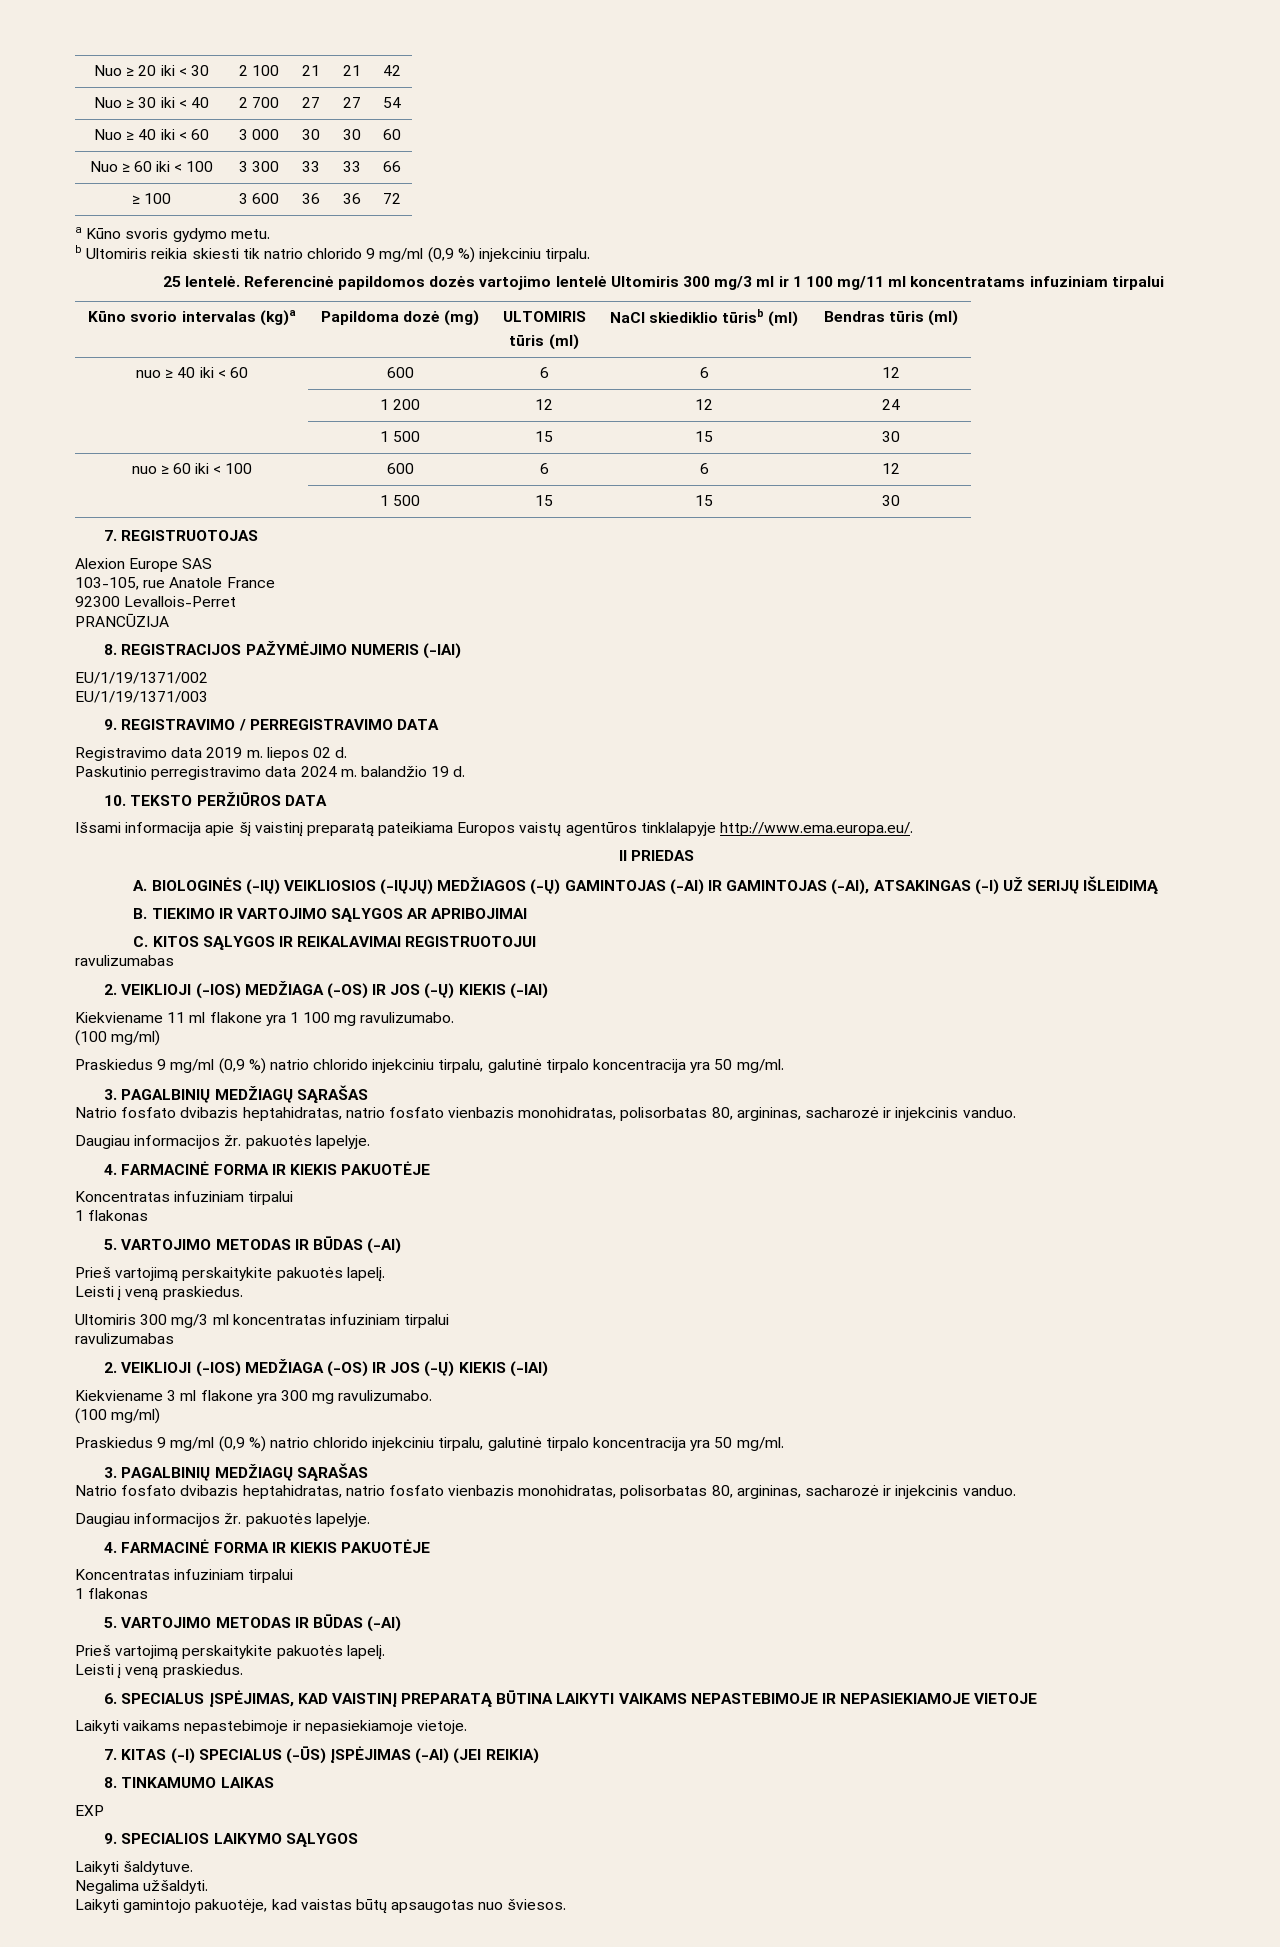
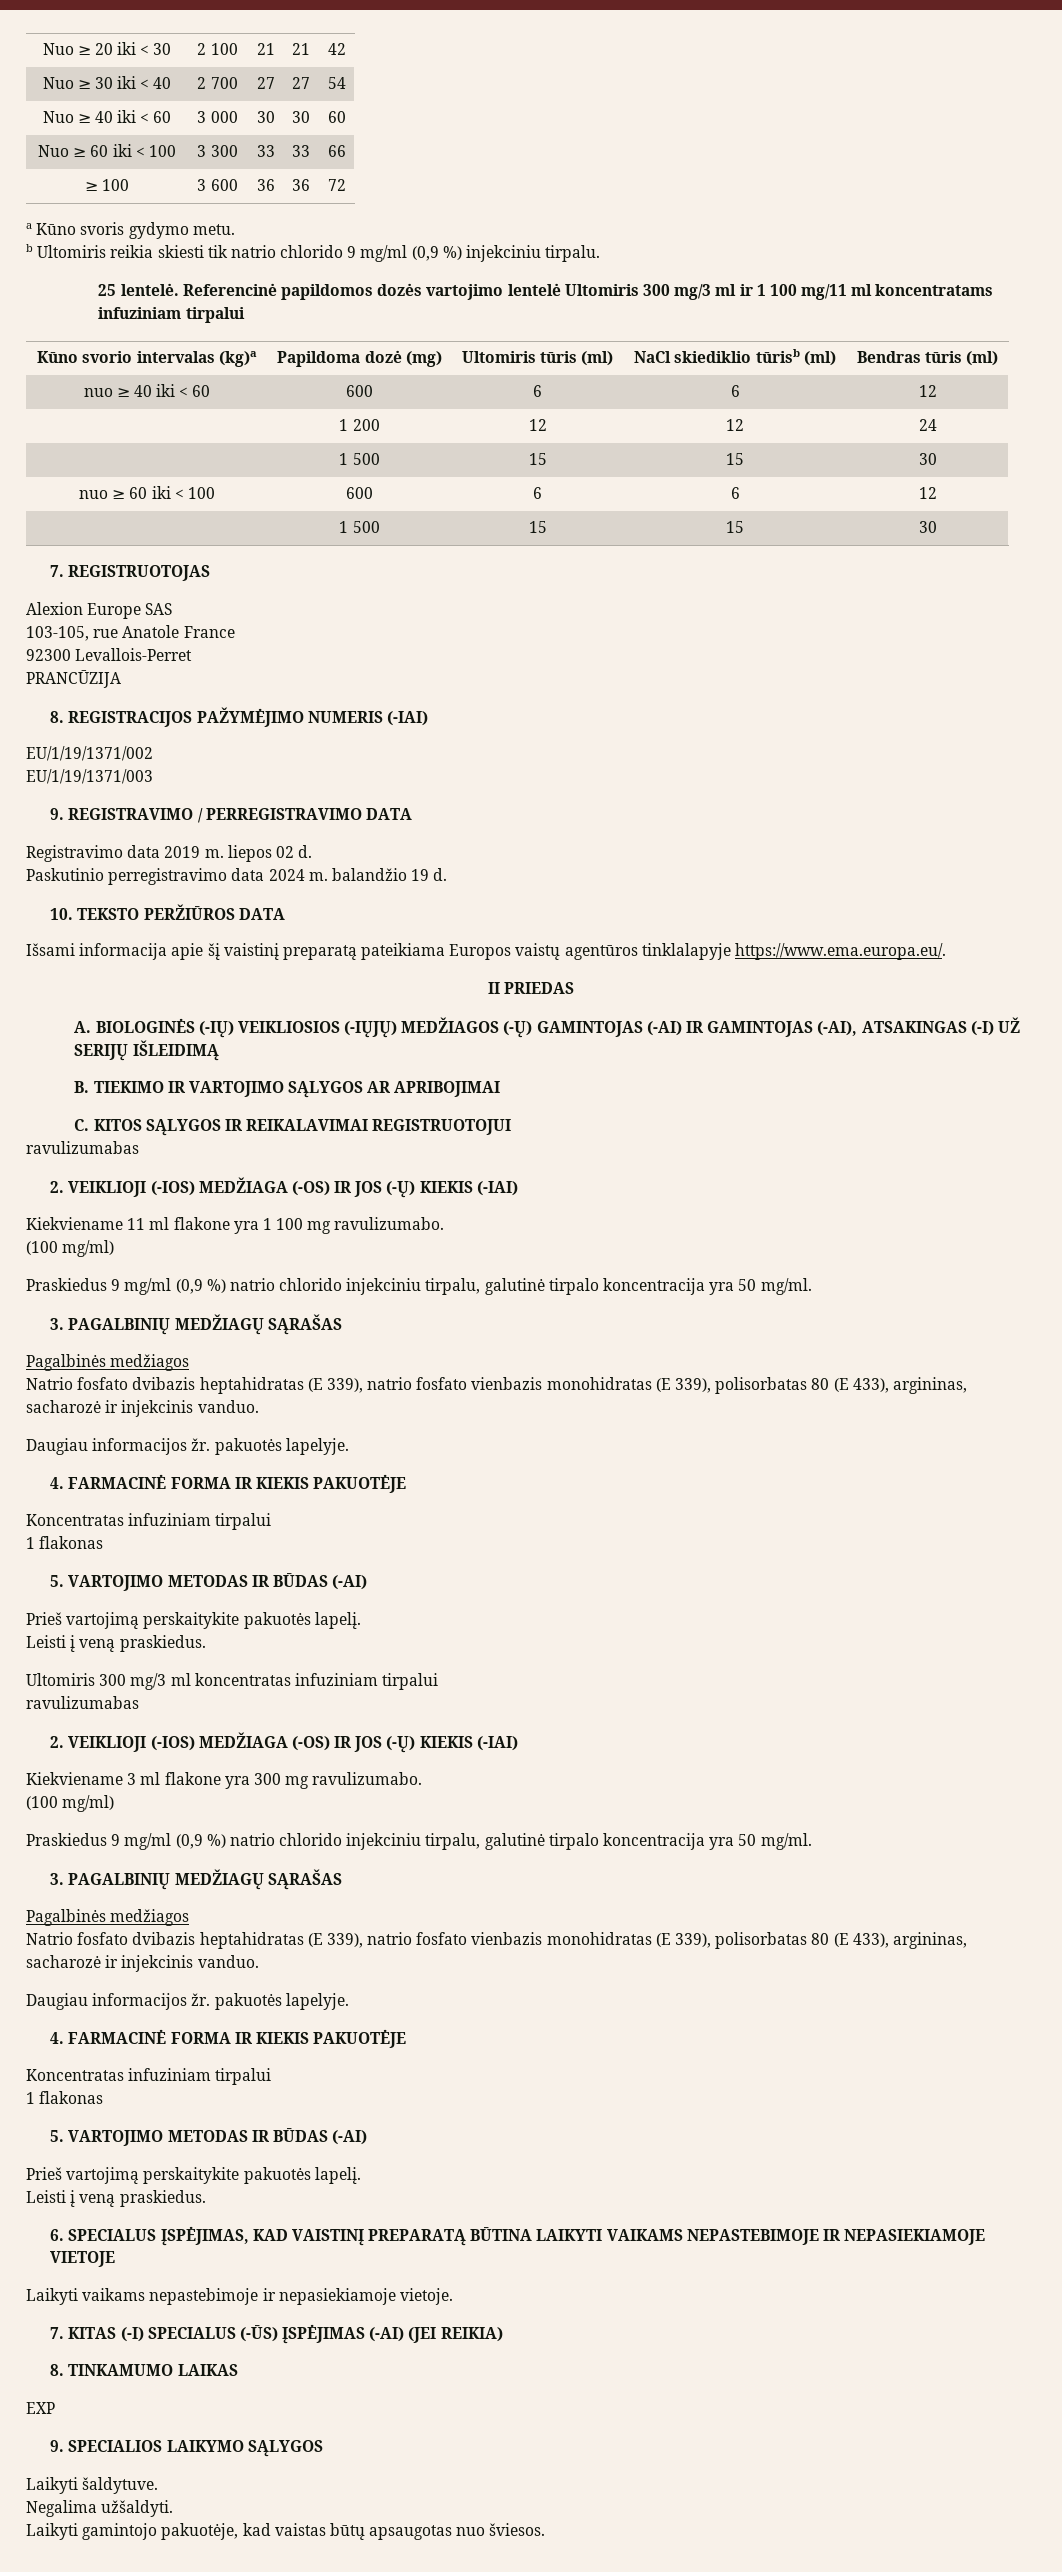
[502,311,586,322] ULTOMIRIS // -> [461,351,536,363] Ultomiris
[720,822,914,836] http://www.ema.europa.eu/. -> [735,943,947,960] https://www.ema.europa.eu/.
[75,1107,733,1121] // Natrio fosfato dvibazis heptahidratas, natrio fosfato vienbazis monohidratas, polisorbatas 80, -> [26,1354,190,1371] [26,1377,889,1394] // Pagalbinės medžiagos // Natrio fosfato dvibazis heptahidratas (E 339), natrio fosfato vienbazis monohidratas (E 339), polisorbatas 80 (E 433),
[75,1485,733,1499] // Natrio fosfato dvibazis heptahidratas, natrio fosfato vienbazis monohidratas, polisorbatas 80, -> [26,1909,190,1926] [26,1932,889,1949] // Pagalbinės medžiagos // Natrio fosfato dvibazis heptahidratas (E 339), natrio fosfato vienbazis monohidratas (E 339), polisorbatas 80 (E 433),

